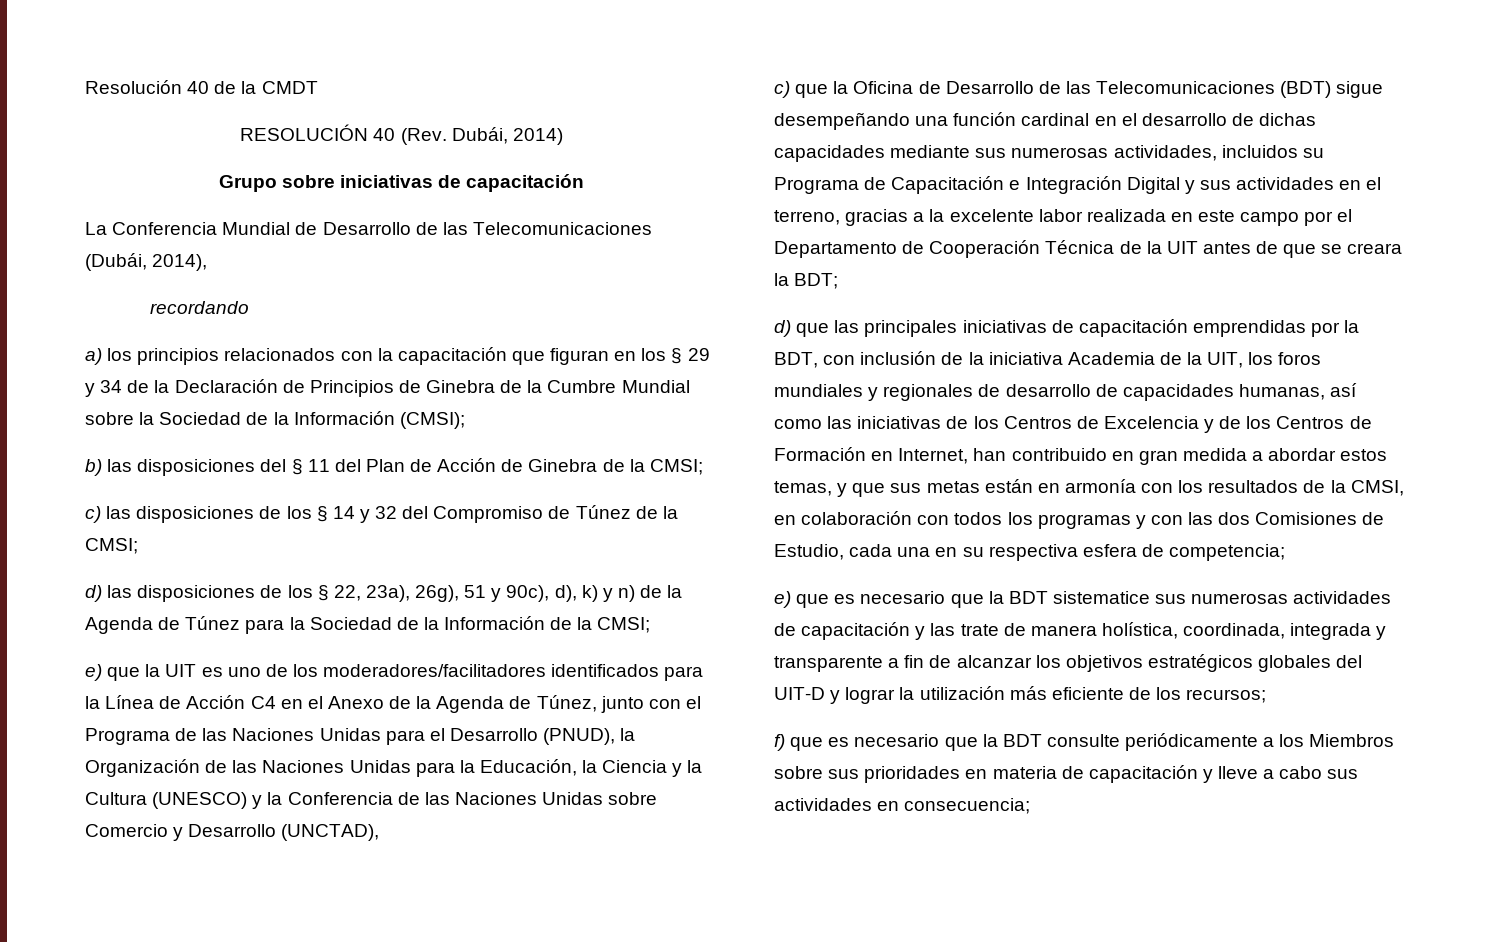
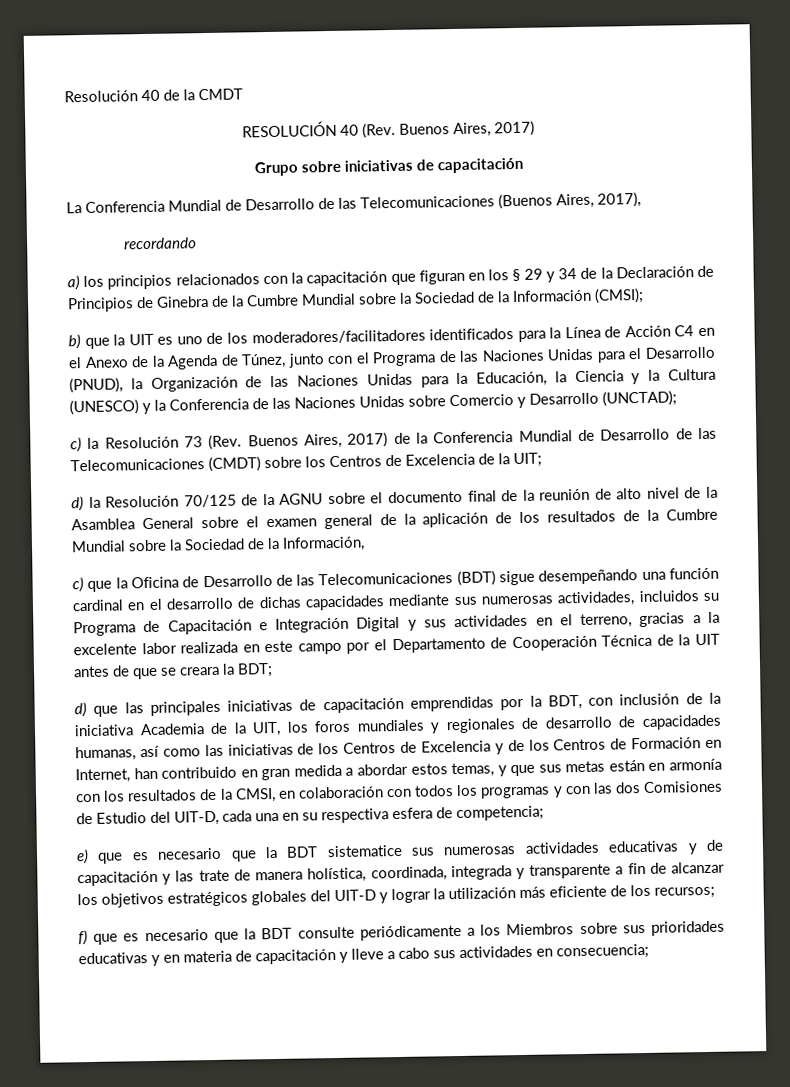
[451,127,563,145] Dubái, 2014) -> [399,120,535,137] Buenos Aires, 2017)
[85,253,208,271] (Dubái, 2014), -> [498,191,641,210] (Buenos Aires, 2017),
[107,458,703,476] [85,505,678,523] [85,538,138,554] [85,585,683,602] [85,616,651,634] [85,664,102,681] las disposiciones del § 11 del Plan de Acción de Ginebra de la CMSI; // c) las disposiciones de los § 14 y 32 del Compromiso de Túnez de la CMSI; // d) las disposiciones de los § 22, 23a), 26g), 51 y 90c), d), k) y n) de la Agenda de Túnez para la Sociedad de la Información de la CMSI; // e) -> (81, 342) none
[281,824,380,841] (UNCTAD), -> [602,390,677,407] [70,427,717,453] [70,452,542,473] [71,486,718,512] [71,508,719,531] [71,536,365,553] (UNCTAD); // c) la Resolución 73 (Rev. Buenos Aires, 2017) de la Conferencia Mundial de Desarrollo de las Telecomunicaciones (CMDT) sobre los Centros de Excelencia de la UIT; // d) la Resolución 70/125 de la AGNU sobre el documento final de la reunión de alto nivel de la Asamblea General sobre el examen general de la aplicación de los resultados de la Cumbre Mundial sobre la Sociedad de la Información,
[774,544,844,560] Estudio, -> [96,810,219,826] Estudio del UIT-D,
(1392, 597) none -> [608,840,698,855] educativas y
(961, 774) none -> [78,952,160,967] educativas y

